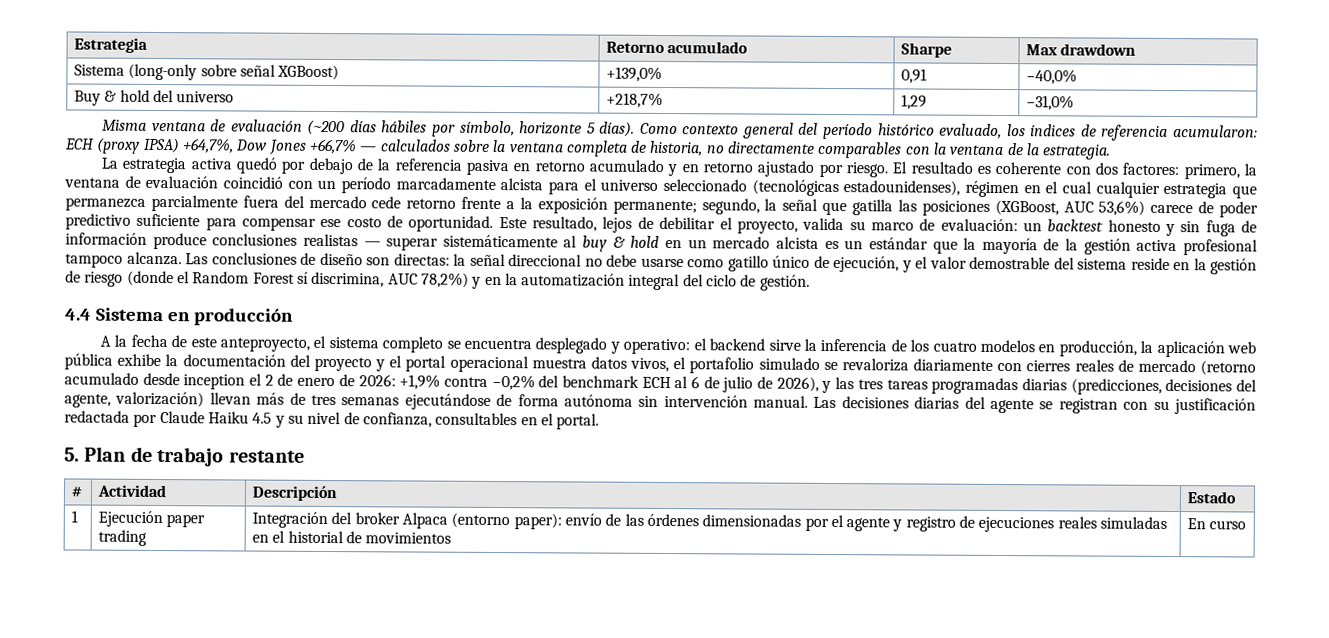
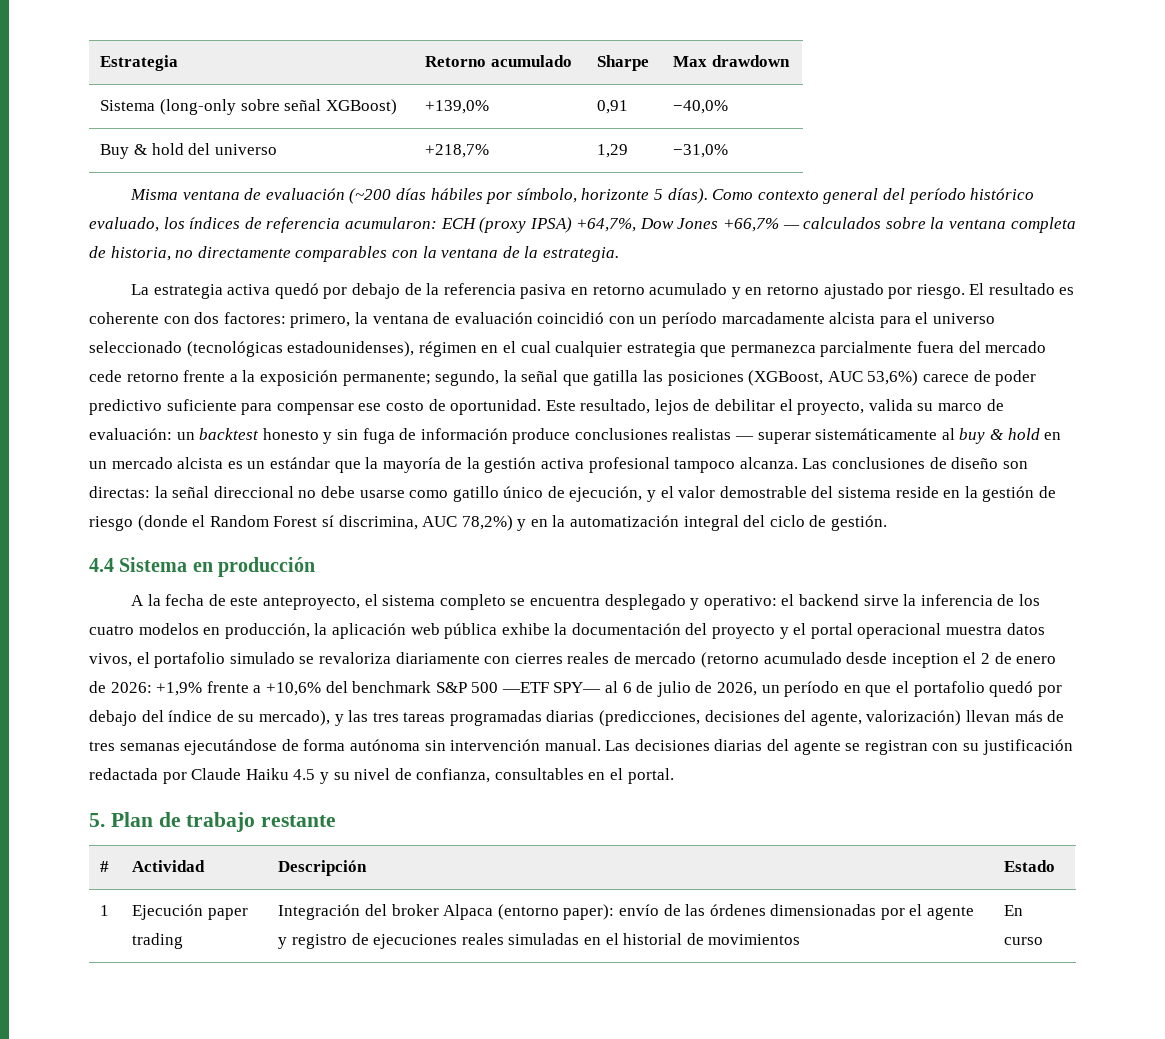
[443,374,671,391] contra −0,2% del benchmark ECH -> [206,681,602,696] frente a +10,6% del benchmark S&P 500 —ETF SPY—
[776,376,819,392] 2026), -> [717,681,1062,697] [89,710,330,726] 2026, un período en que el portafolio quedó por debajo del índice de su mercado),

